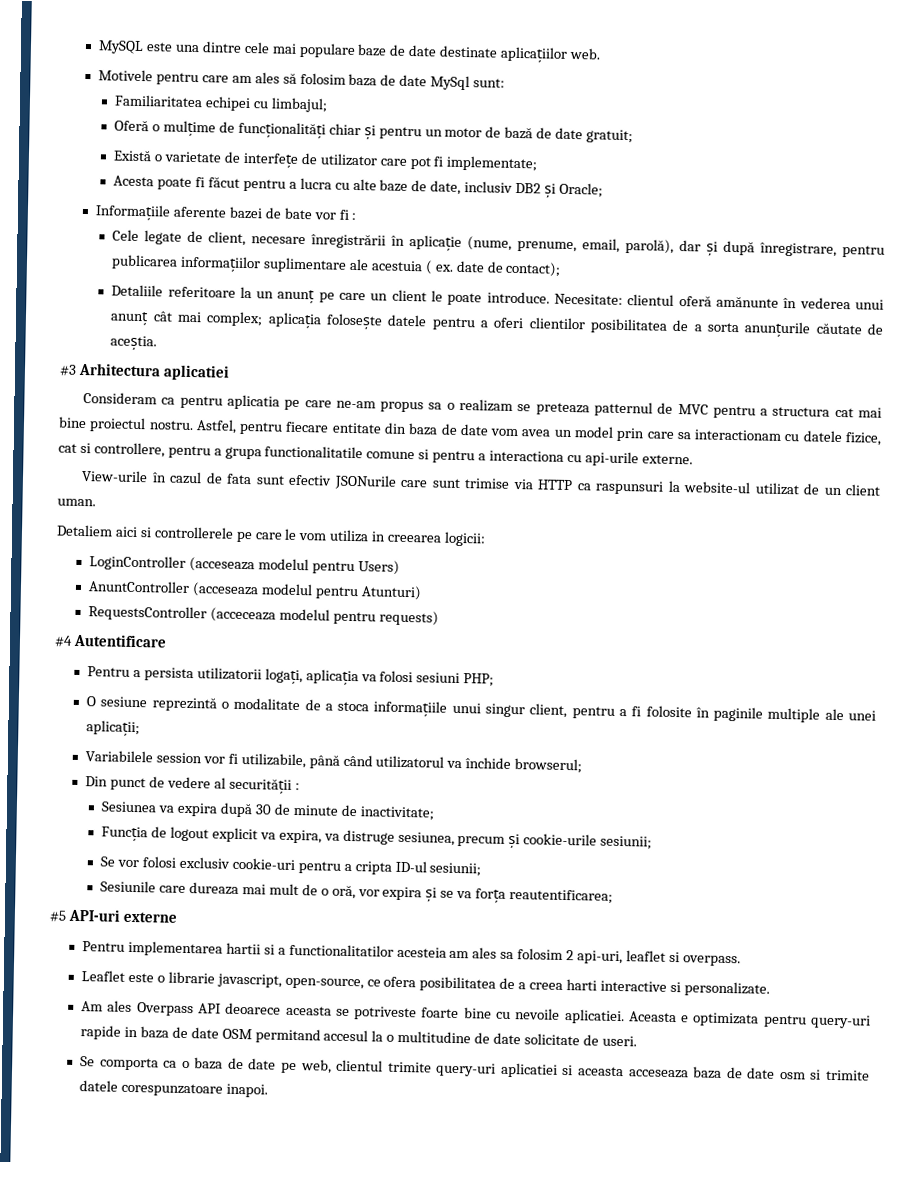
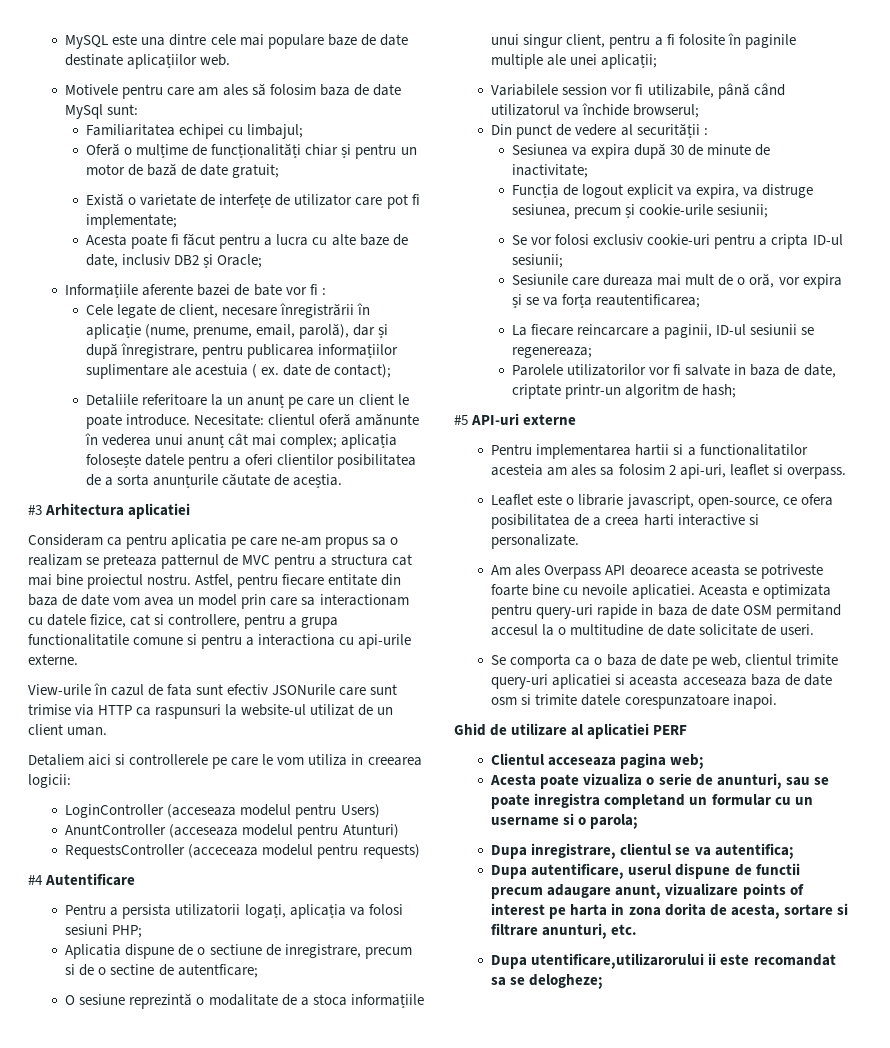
(495, 680) none -> [65,944,412,959] [65,964,258,978] // Aplicatia dispune de o sectiune de inregistrare, precum si de o sectine de autentficare;
(613, 896) none -> [512,324,815,339] [512,347,593,358] [512,364,836,378] [512,384,737,399] // La fiecare reincarcare a paginii, ID-ul sesiunii se regenereaza; // Parolele utilizatorilor vor fi salvate in baza de date, criptate printr-un algoritm de hash;
(268, 1090) none -> [454,723,688,739] [491,753,705,769] [490,773,829,789] [491,793,813,809] [491,813,639,829] [491,843,794,859] [491,863,800,879] [491,883,804,899] [491,903,848,919] [491,923,638,939] [491,953,836,969] [491,974,604,989] // Ghid de utilizare al aplicatiei PERF // Clientul acceseaza pagina web; // Acesta poate vizualiza o serie de anunturi, sau se poate inregistra completand un formular cu un username si o parola; // Dupa inregistrare, clientul se va autentifica; // Dupa autentificare, userul dispune de functii precum adaugare anunt, vizualizare points of interest pe harta in zona dorita de acesta, sortare si filtrare anunturi, etc. // Dupa utentificare,utilizarorului ii este recomandat sa se delogheze;

